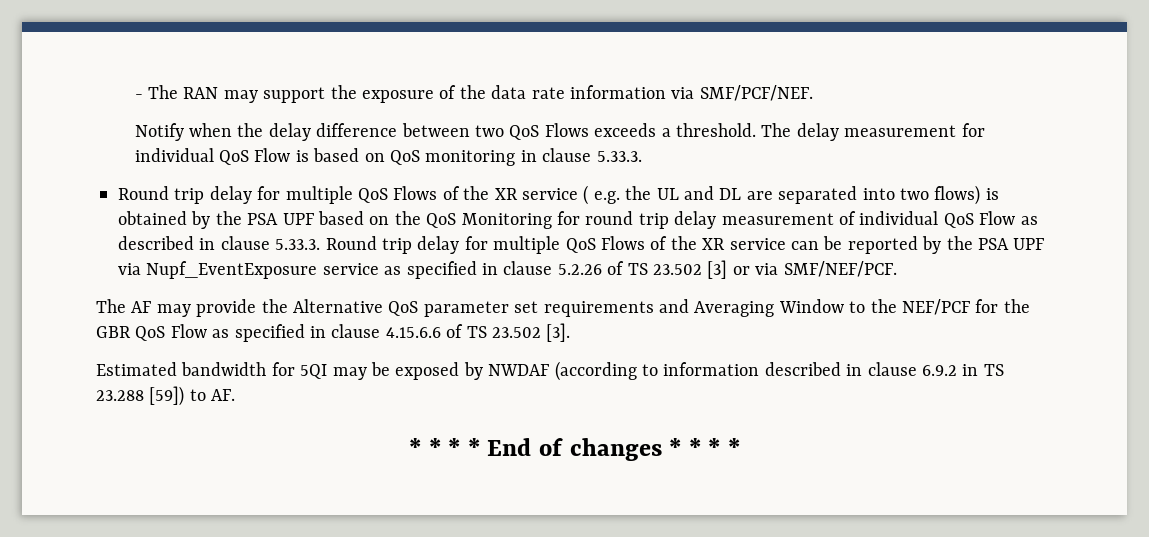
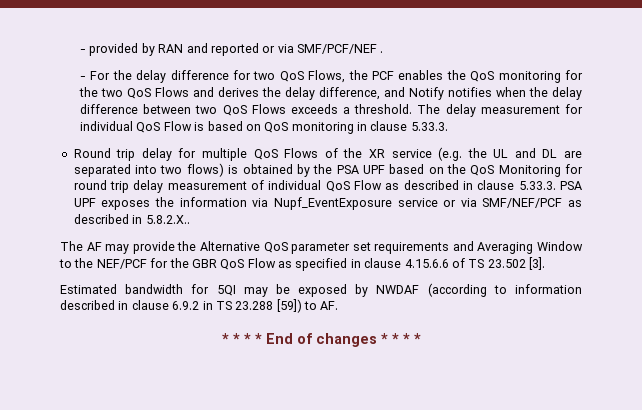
[134,85,813,103] [134,123,184,141] - The RAN may support the exposure of the data rate information via SMF/PCF/NEF. // Notify -> [80,43,384,56] [80,70,584,83] [79,87,493,100] - provided by RAN and reported or via SMF/PCF/NEF . // - For the delay difference for two QoS Flows, the PCF enables the QoS monitoring for the two QoS Flows and derives the delay difference, and Notify notifies
[583,185,620,205] ( e.g. -> [438,147,463,161] (e.g.
[325,236,1045,254] [118,260,897,279] Round trip delay for multiple QoS Flows of the XR service can be reported by the PSA UPF via Nupf_EventExposure service as specified in clause 5.2.26 of TS 23.502 [3] or via SMF/NEF/PCF. -> [560,181,583,190] [73,197,582,210] [73,214,190,224] PSA UPF exposes the information via Nupf_EventExposure service or via SMF/NEF/PCF as described in 5.8.2.X..

